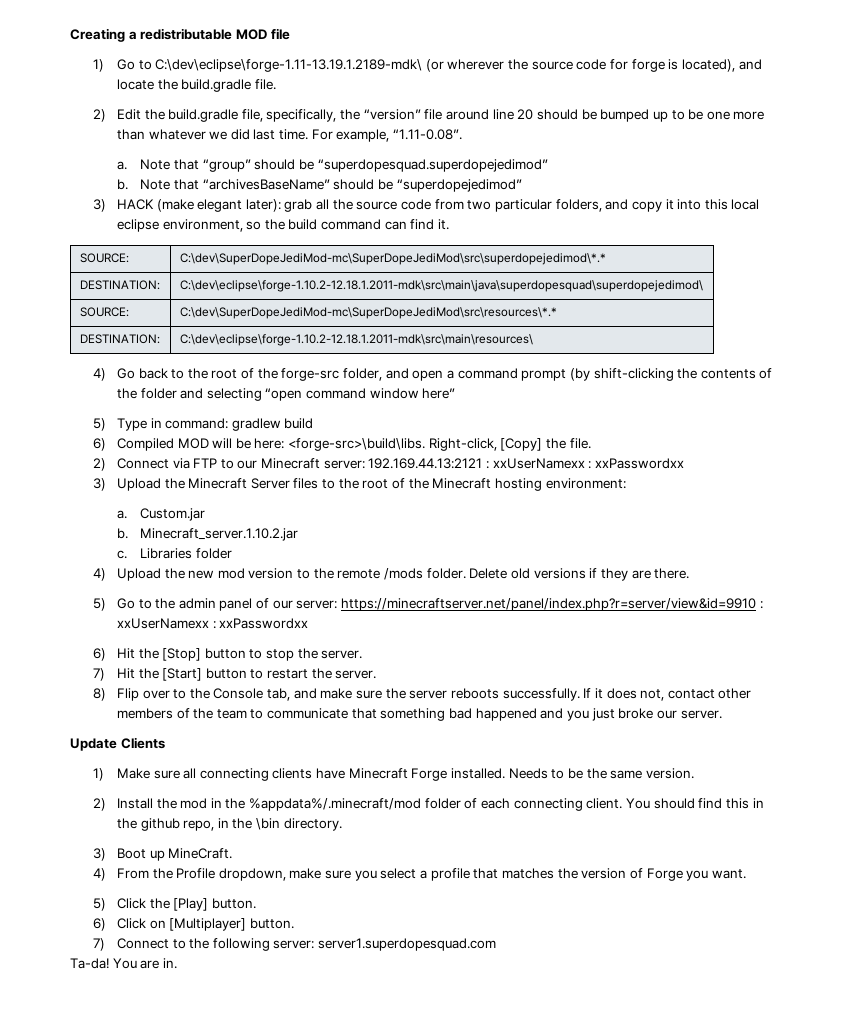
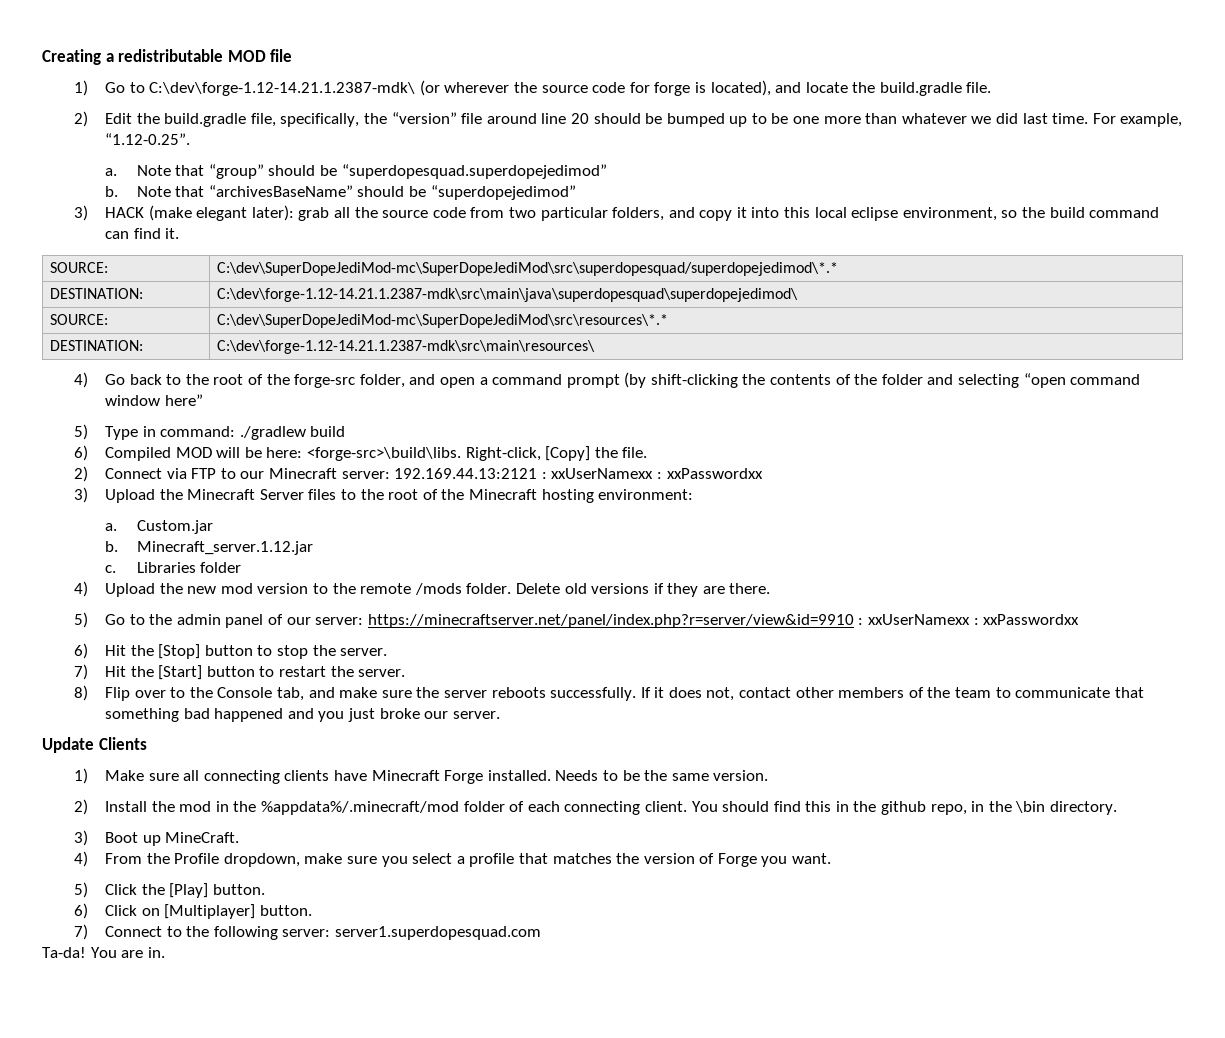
[155,59,423,72] C:\dev\eclipse\forge-1.11-13.19.1.2189-mdk\ -> [149,82,416,96] C:\dev\forge-1.12-14.21.1.2387-mdk\
[393,129,463,140] “1.11-0.08”. -> [105,133,191,145] “1.12-0.25”.
[179,253,606,265] [79,280,160,290] [179,280,703,292] C:\dev\SuperDopeJediMod-mc\SuperDopeJediMod\src\superdopejedimod\*.* // DESTINATION: | C:\dev\eclipse\forge-1.10.2-12.18.1.2011-mdk\src\main\java\superdopesquad\superdopejedimod\ -> [217,262,839,276] [50,288,144,299] [217,288,799,302] C:\dev\SuperDopeJediMod-mc\SuperDopeJediMod\src\superdopesquad/superdopejedimod\*.* // DESTINATION: | C:\dev\forge-1.12-14.21.1.2387-mdk\src\main\java\superdopesquad\superdopejedimod\
[179,334,533,346] C:\dev\eclipse\forge-1.10.2-12.18.1.2011-mdk\src\main\resources\ -> [217,340,596,354] C:\dev\forge-1.12-14.21.1.2387-mdk\src\main\resources\
[231,418,281,431] gradlew -> [239,426,306,440] ./gradlew
[140,528,299,541] Minecraft_server.1.10.2.jar -> [136,541,313,555] Minecraft_server.1.12.jar

